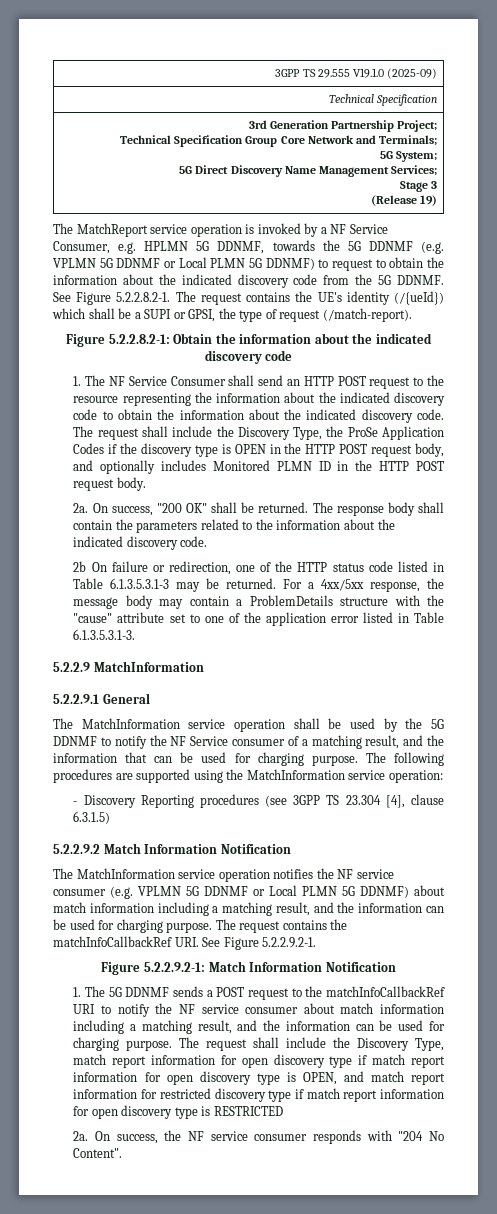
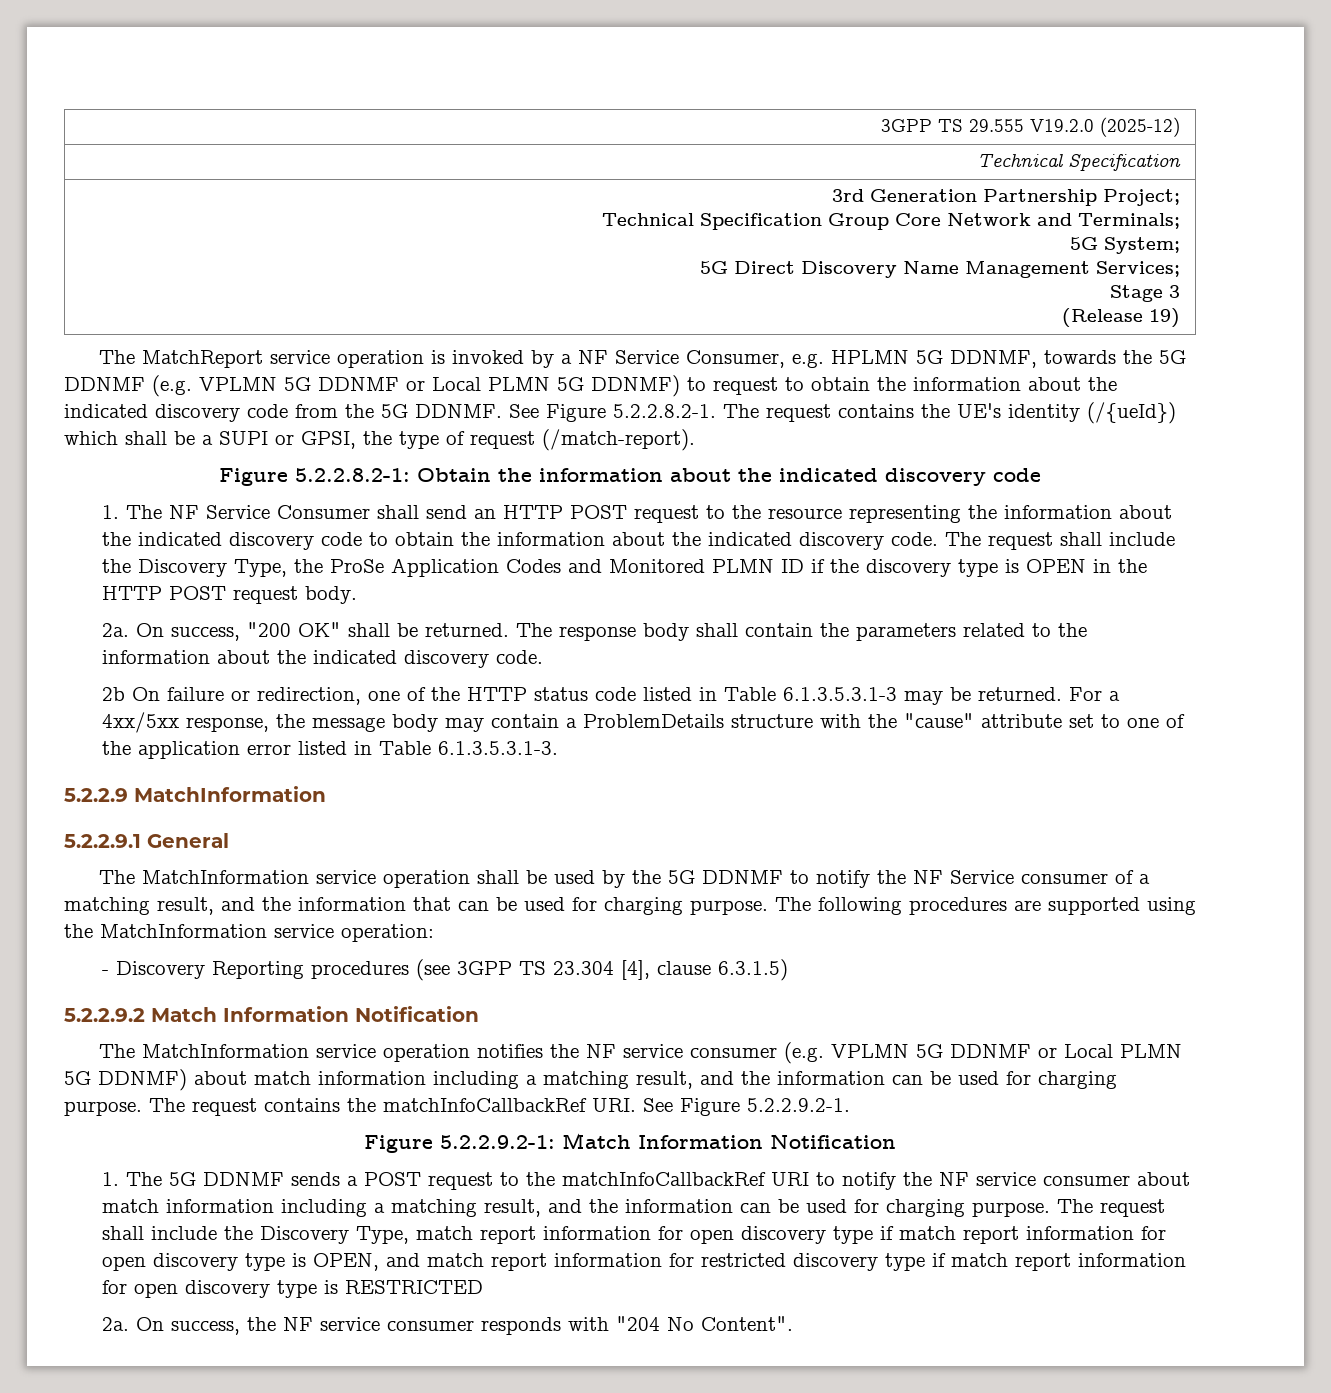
[352,68,437,79] V19.1.0 (2025-09) -> [1029,117,1180,137] V19.2.0 (2025-12)
(105, 448) none -> [568,559,805,573] and Monitored PLMN ID
[414,443,444,457] [73,460,444,474] [73,479,115,491] body, and optionally includes Monitored PLMN ID in the HTTP POST request -> (299, 595) none

